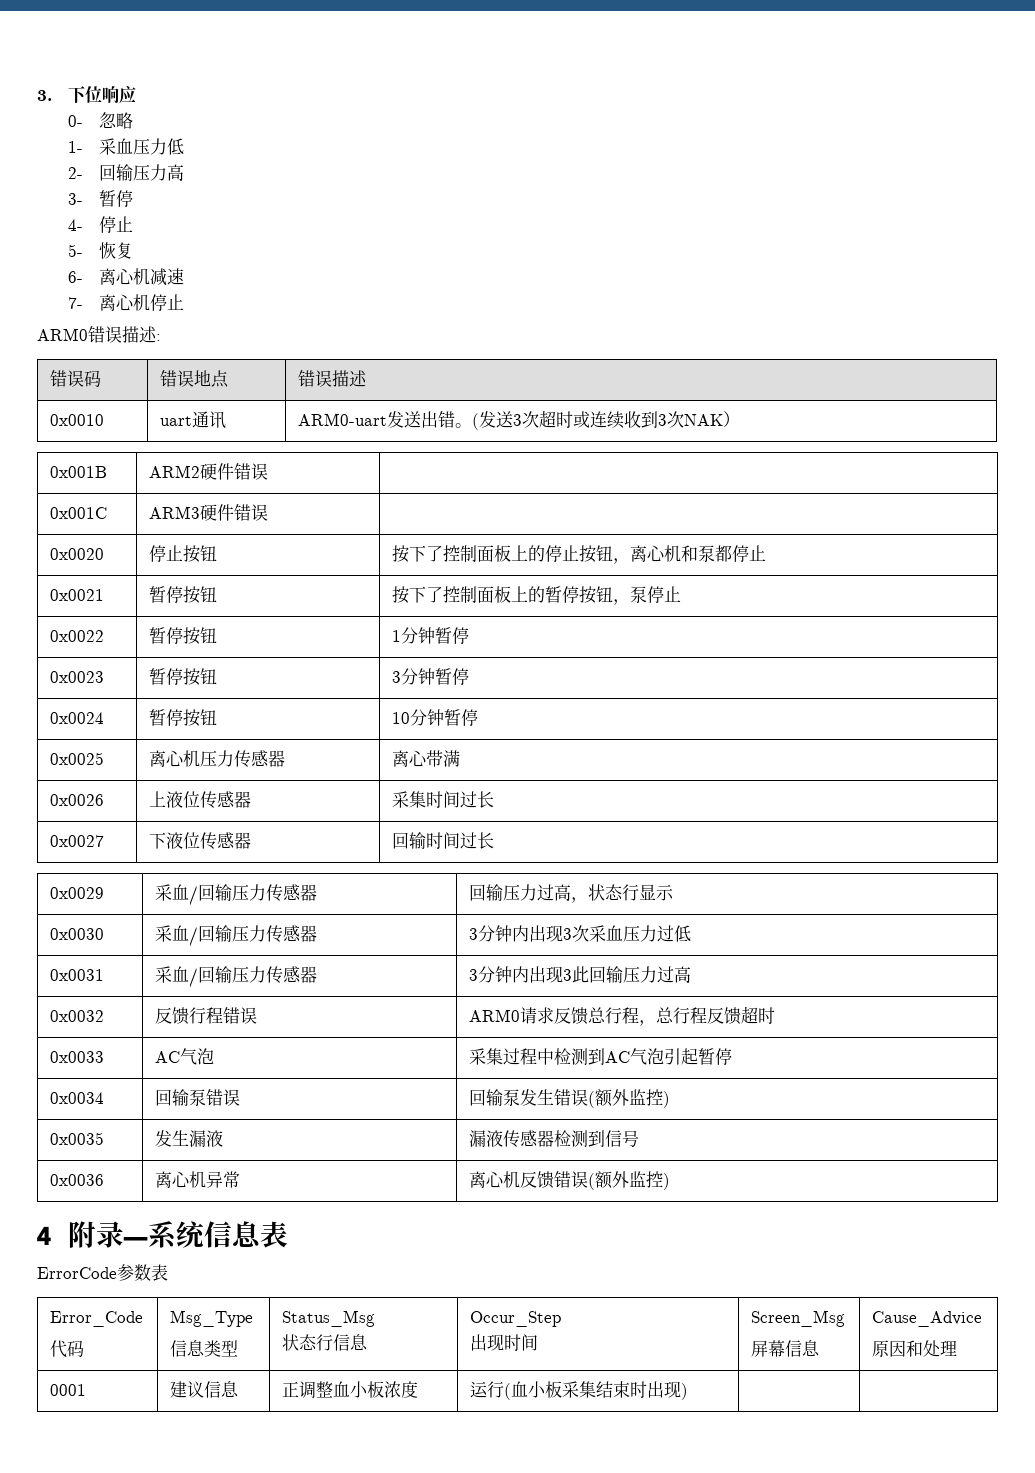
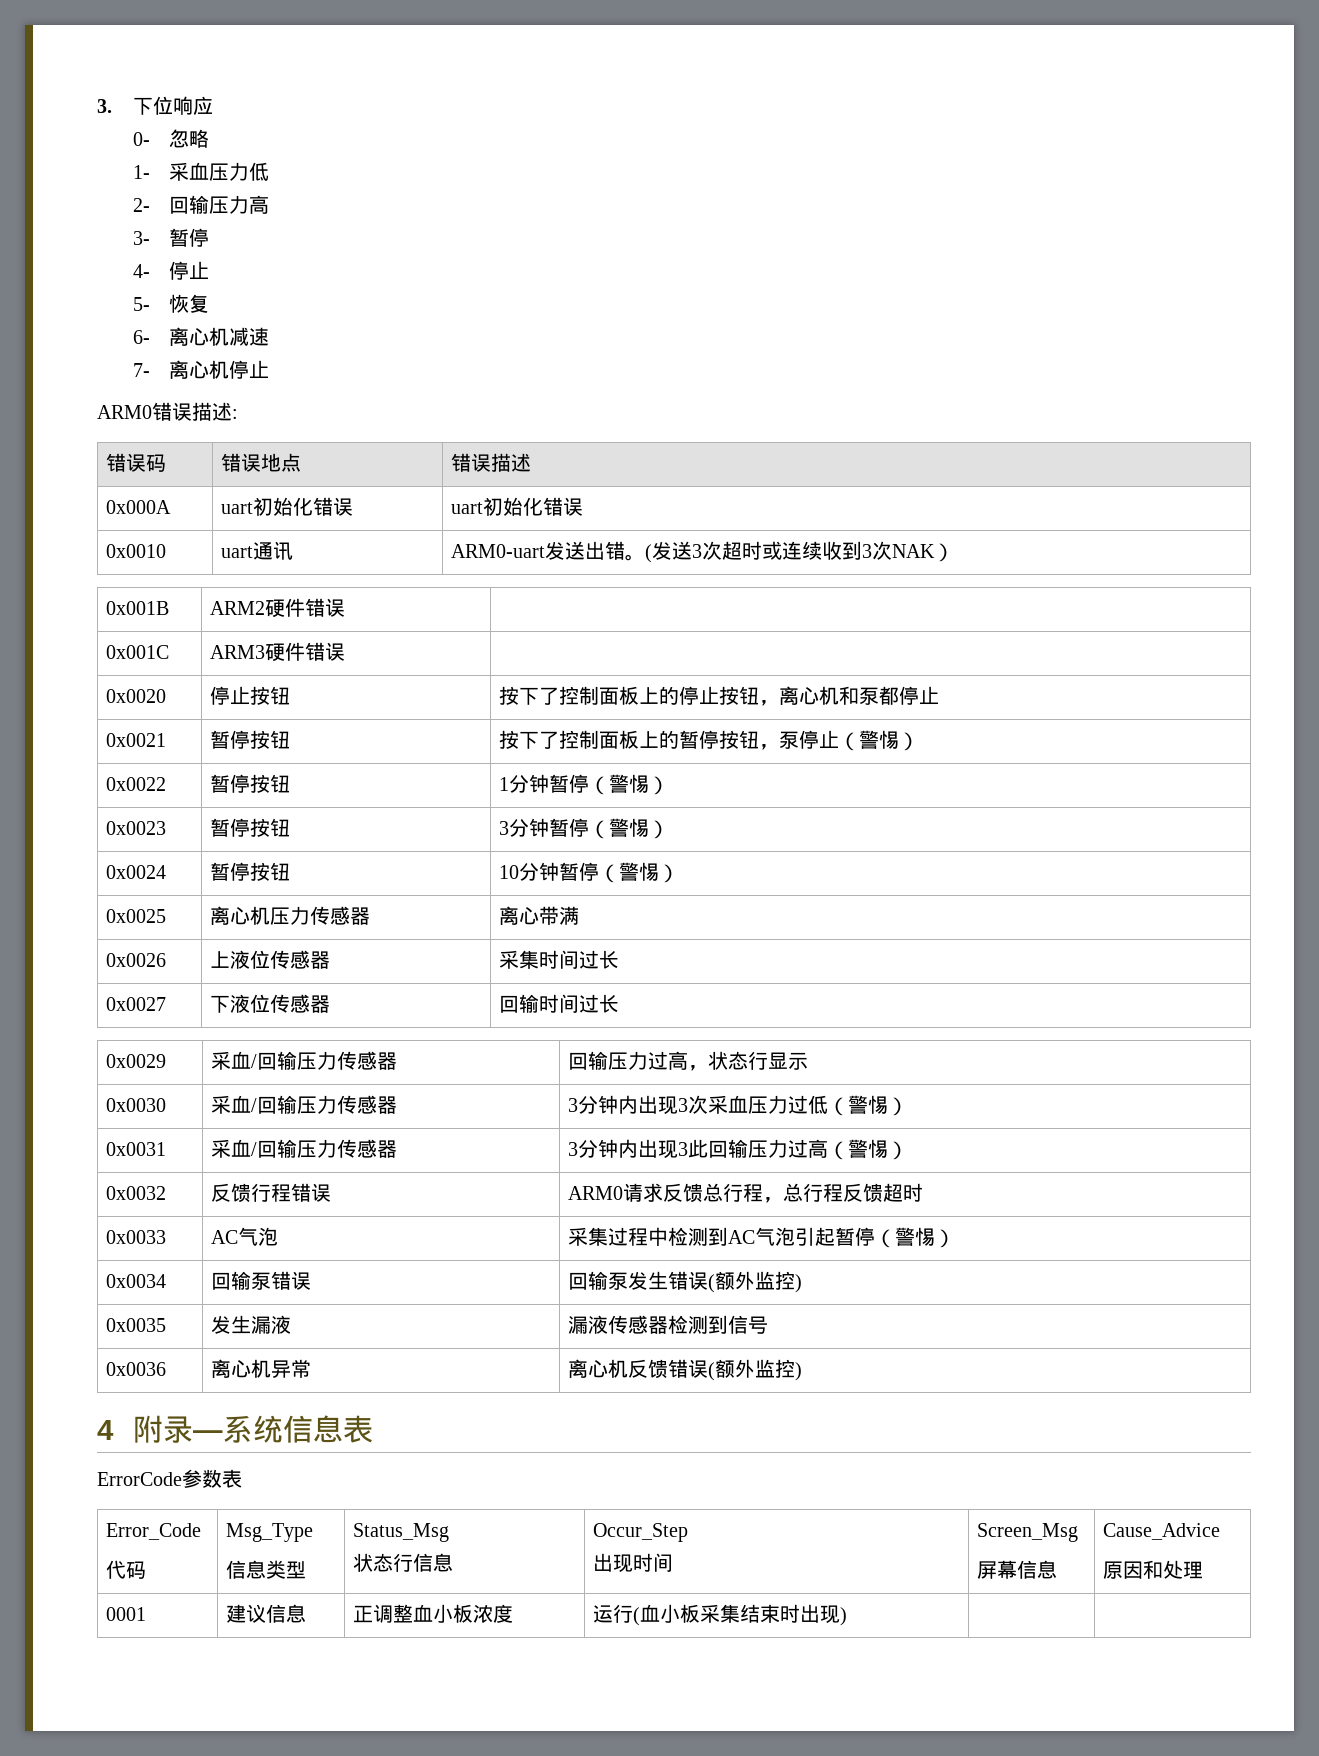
(368, 378) none -> [106,500,172,514] [221,497,354,516] [451,497,584,516] // 0x000A | uart初始化错误 | uart初始化错误
(682, 594) none -> [839,730,920,751] （警惕）
(470, 635) none -> [589,774,670,795] （警惕）
(470, 676) none -> [589,818,670,839] （警惕）
(479, 717) none -> [599,862,680,883] （警惕）
(692, 933) none -> [828,1095,909,1116] （警惕）
(692, 974) none -> [828,1139,909,1160] （警惕）
(733, 1056) none -> [875,1227,956,1248] （警惕）

